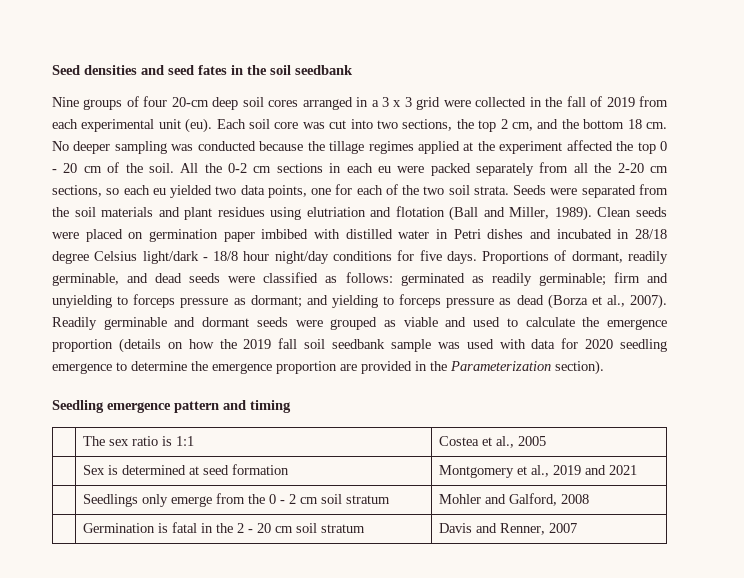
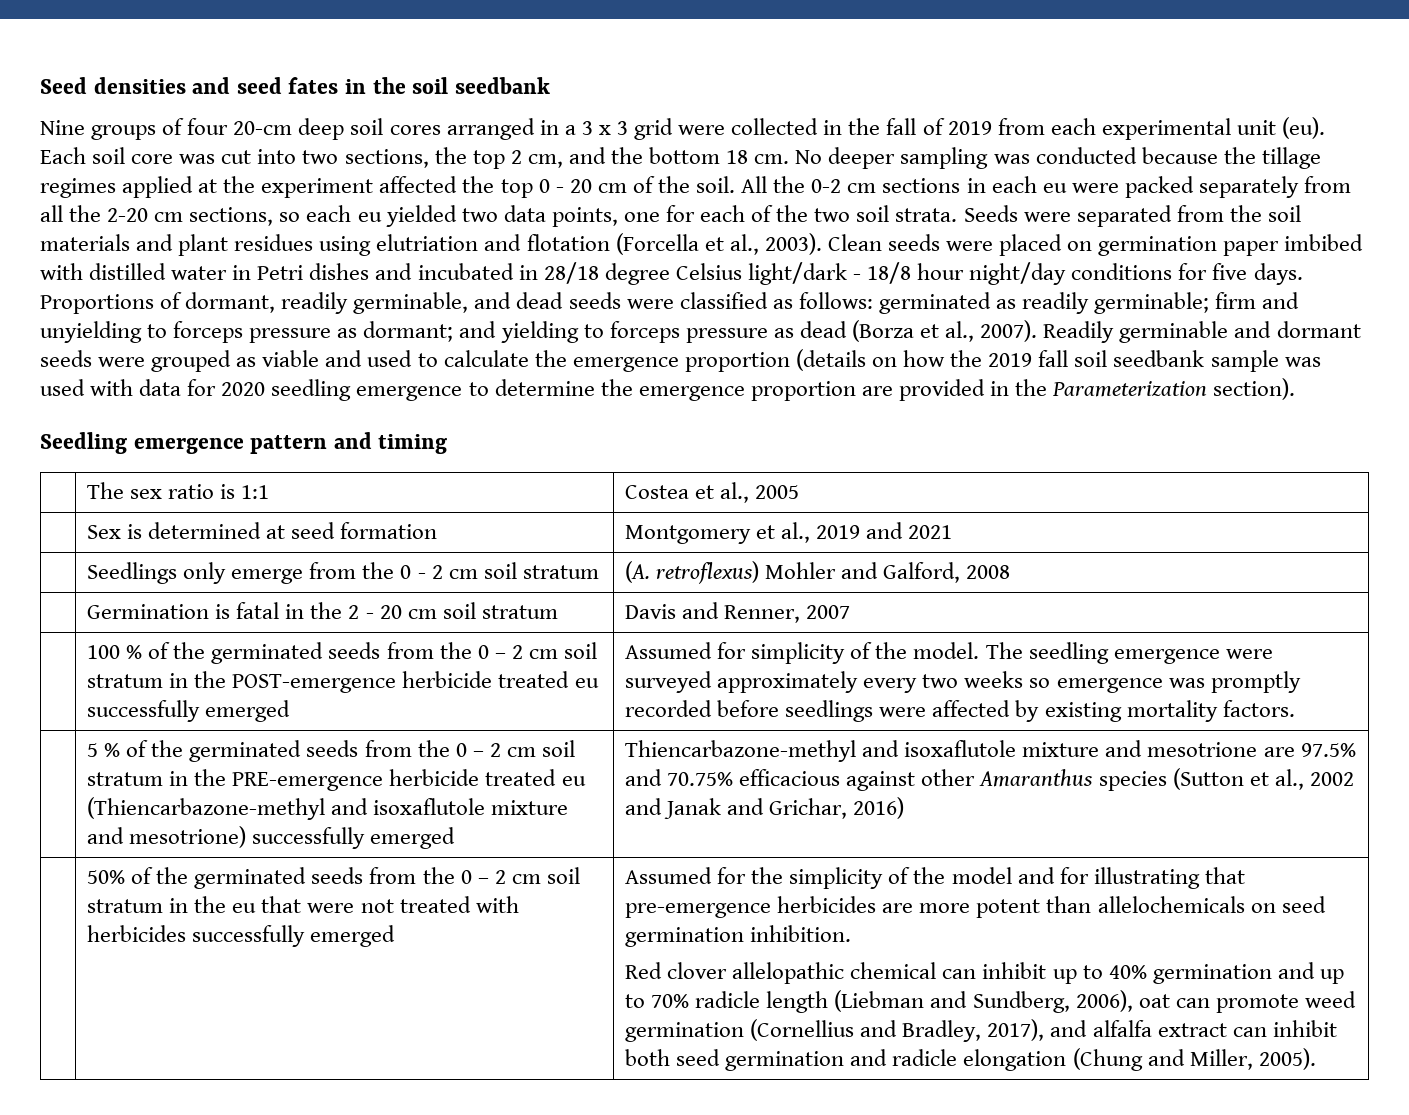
[449,206,592,221] (Ball and Miller, 1989). -> [615,233,822,255] (Forcella et al., 2003).
(390, 499) none -> [625,561,760,584] (A. retroflexus)
(577, 528) none -> [87,642,598,664] [87,671,599,693] [87,700,291,722] [625,642,1273,664] [625,671,1301,693] [625,700,1295,722] [87,740,576,762] [87,769,586,791] [87,797,569,820] [87,826,456,849] [625,740,1356,762] [625,768,1354,791] [625,797,905,819] [87,867,580,889] [87,896,519,913] [87,925,396,947] [625,867,1245,889] [625,896,1326,918] [625,925,852,947] [625,962,1344,984] [625,990,1356,1013] [625,1019,1337,1042] [625,1048,1316,1071] // | 100 % of the germinated seeds from the 0 – 2 cm soil stratum in the POST-emergence herbicide treated eu successfully emerged | Assumed for simplicity of the model. The seedling emergence were surveyed approximately every two weeks so emergence was promptly recorded before seedlings were affected by existing mortality factors. // | 5 % of the germinated seeds from the 0 – 2 cm soil stratum in the PRE-emergence herbicide treated eu (Thiencarbazone-methyl and isoxaflutole mixture and mesotrione) successfully emerged | Thiencarbazone-methyl and isoxaflutole mixture and mesotrione are 97.5% and 70.75% efficacious against other Amaranthus species (Sutton et al., 2002 and Janak and Grichar, 2016) // | 50% of the germinated seeds from the 0 – 2 cm soil stratum in the eu that were not treated with herbicides successfully emerged | Assumed for the simplicity of the model and for illustrating that pre-emergence herbicides are more potent than allelochemicals on seed germination inhibition. // Red clover allelopathic chemical can inhibit up to 40% germination and up to 70% radicle length (Liebman and Sundberg, 2006), oat can promote weed germination (Cornellius and Bradley, 2017), and alfalfa extract can inhibit both seed germination and radicle elongation (Chung and Miller, 2005).

